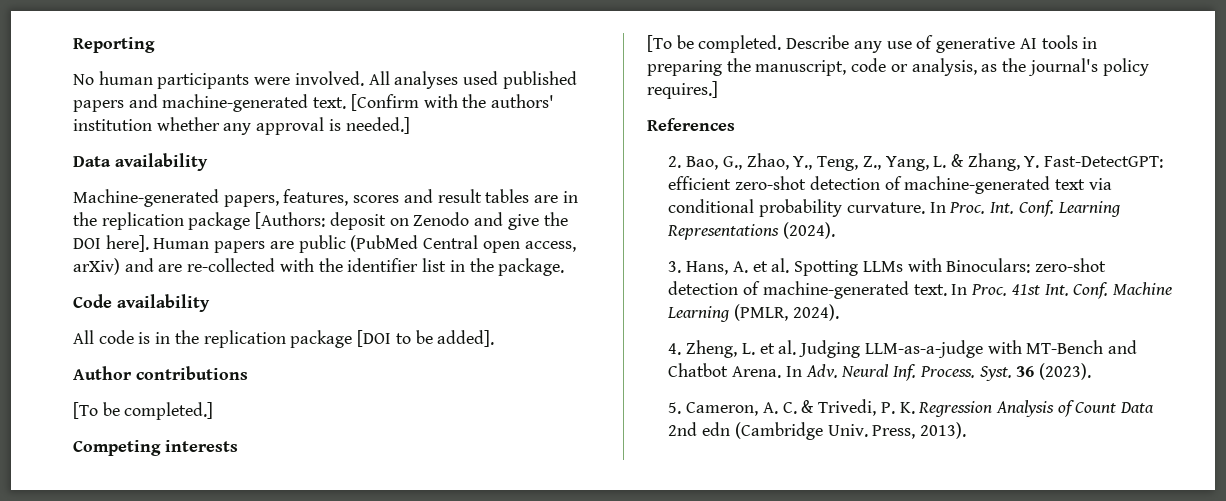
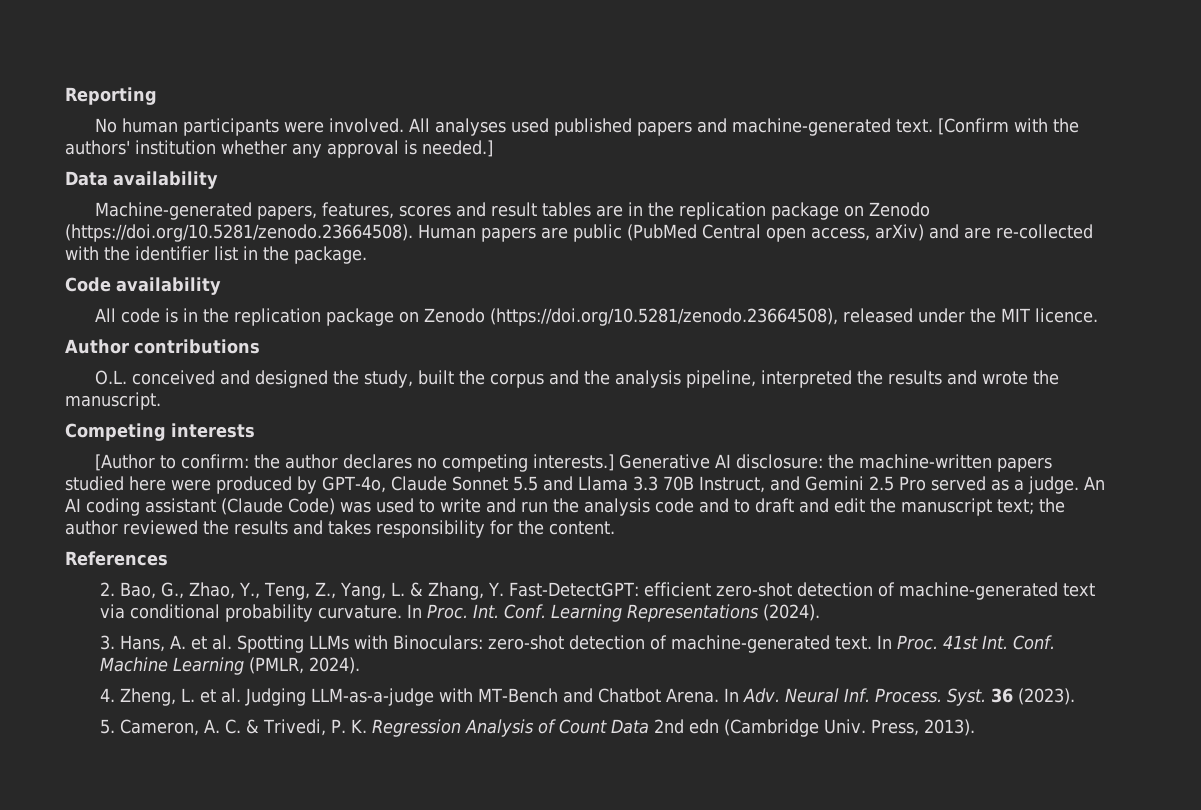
[255,212,568,230] [73,235,149,252] [Authors: deposit on Zenodo and give the DOI here]. -> [843,202,930,217] [65,224,413,242] on Zenodo (https://doi.org/10.5281/zenodo.23664508).
[357,330,495,347] [73,366,248,380] [73,402,214,420] [73,440,238,456] [647,35,1098,53] [647,58,1149,76] [647,81,718,99] [DOI to be added]. // Author contributions // [To be completed.] // Competing interests // [To be completed. Describe any use of generative AI tools in preparing the manuscript, code or analysis, as the journal's policy requires.] -> [398,308,1098,326] [65,339,260,354] [94,370,1059,388] [65,392,161,410] [65,423,255,441] [94,454,1052,472] [65,476,1105,494] [65,498,1065,516] [65,520,615,538] on Zenodo (https://doi.org/10.5281/zenodo.23664508), released under the MIT licence. // Author contributions // O.L. conceived and designed the study, built the corpus and the analysis pipeline, interpreted the results and wrote the manuscript. // Competing interests // [Author to confirm: the author declares no competing interests.] Generative AI disclosure: the machine-written papers studied here were produced by GPT-4o, Claude Sonnet 5.5 and Llama 3.3 70B Instruct, and Gemini 2.5 Pro served as a judge. An AI coding assistant (Claude Code) was used to write and run the analysis code and to draft and edit the manuscript text; the author reviewed the results and takes responsibility for the content.

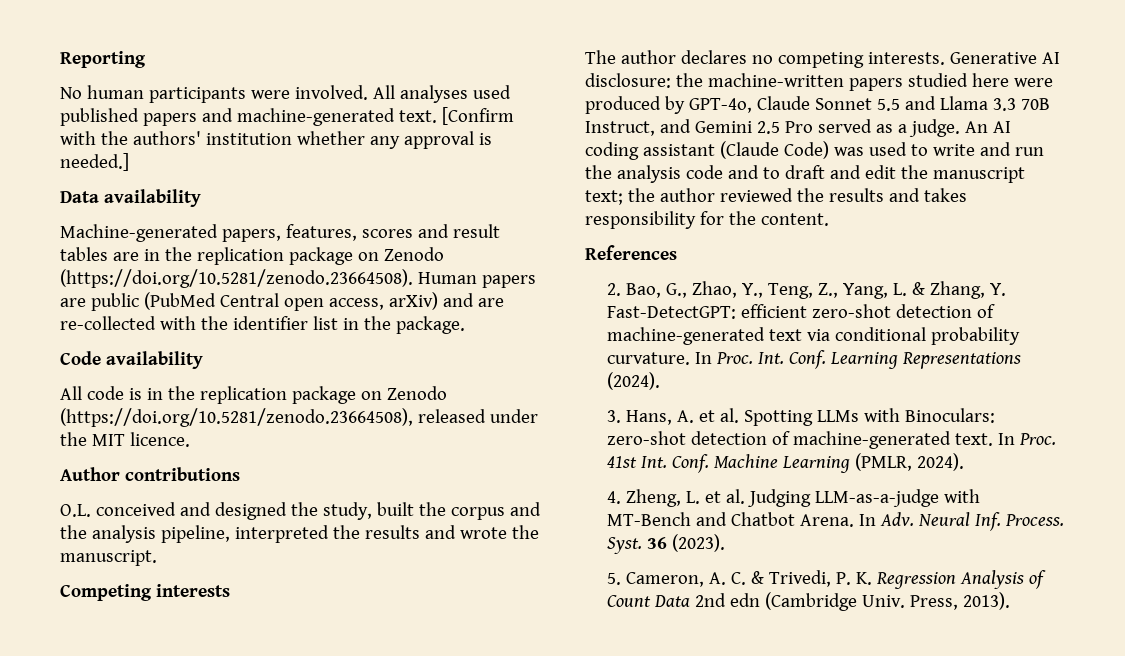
[94,454,280,471] [Author to confirm: the -> [585,50,616,64] The
[532,454,614,471] interests.] -> [867,52,945,65] interests.

